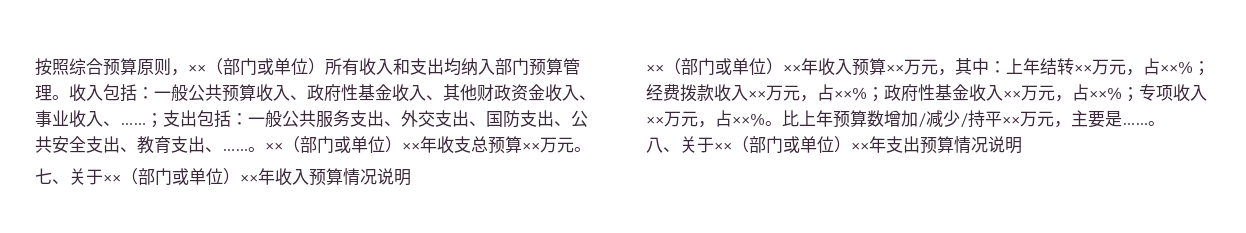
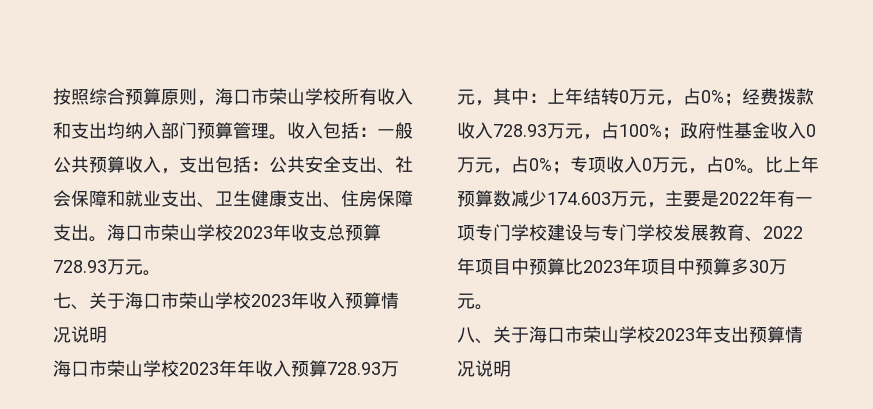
[188,58,325,75] ××（部门或单位） -> [215,88,341,105] 海口市荣山学校
[290,84,596,102] [35,110,588,128] [35,136,420,154] 、政府性基金收入、其他财政资金收入、事业收入、……；支出包括：一般公共服务支出、外交支出、国防支出、公共安全支出、教育支出、……。××（部门或单位）×× -> [161,156,413,174] [53,190,413,208] [53,224,273,242] ，支出包括：公共安全支出、社会保障和就业支出、卫生健康支出、住房保障支出。海口市荣山学校2023
[522,142,540,151] ×× -> [53,260,107,273] 728.93
[103,168,258,185] ××（部门或单位）×× -> [125,292,291,309] 海口市荣山学校2023
[646,58,904,76] ××（部门或单位）××年收入预算×× -> [53,360,381,377] 海口市荣山学校2023年年收入预算728.93
[1074,58,1193,76] ××万元，占××% -> [619,88,724,106] 0万元，占0%
[748,84,867,102] ××万元，占××% -> [493,122,662,140] 728.93万元，占100%
[1003,84,1122,102] ××万元，占××% -> [806,124,816,137] [457,156,552,174] 0万元，占0%
[646,110,765,128] ××万元，占××% -> [642,156,747,174] 0万元，占0%
[884,110,1165,128] [646,136,869,153] 增加/减少/持平××万元，主要是……。 // 八、关于××（部门或单位）×× -> [511,190,813,208] [457,224,803,242] [457,258,787,275] [457,293,493,310] [457,326,695,344] 减少174.603万元，主要是2022年有一项专门学校建设与专门学校发展教育、2022年项目中预算比2023年项目中预算多30万元。 // 八、关于海口市荣山学校2023

